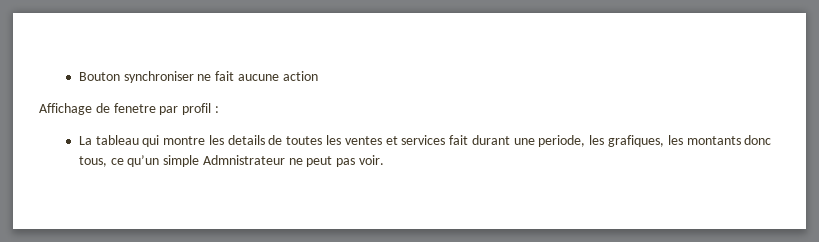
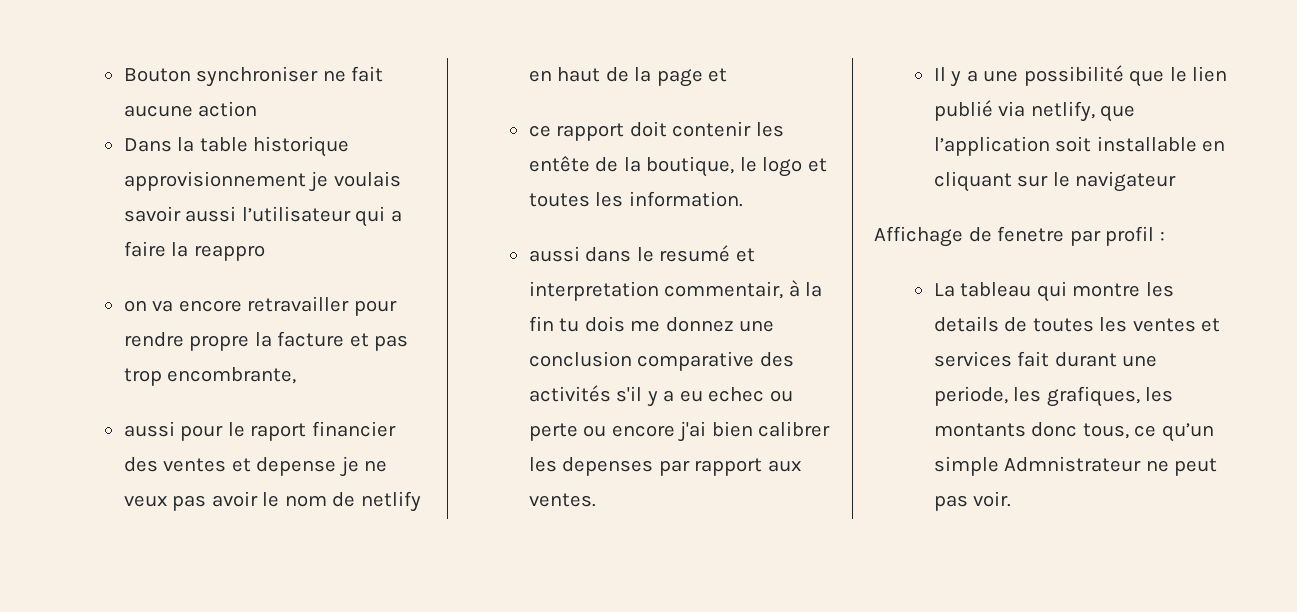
(318, 76) none -> [123,136,350,157] [123,171,401,192] [123,206,402,227] [123,241,265,261] [123,296,397,316] [123,331,409,351] [123,367,297,386] [123,421,396,441] [123,456,388,477] [123,491,421,512] [528,67,728,87] [528,121,784,141] [528,155,827,177] [528,191,743,207] [528,245,755,262] [528,280,823,301] [528,316,775,332] [528,351,794,371] [528,385,793,407] [528,421,831,442] [528,457,801,476] [528,493,596,507] [933,65,1228,87] [933,100,1136,122] [933,136,1226,156] [933,171,1177,192] // Dans la table historique approvisionnement je voulais savoir aussi l’utilisateur qui a faire la reappro // on va encore retravailler pour rendre propre la facture et pas trop encombrante, // aussi pour le raport financier des ventes et depense je ne veux pas avoir le nom de netlify en haut de la page et // ce rapport doit contenir les entête de la boutique, le logo et toutes les information. // aussi dans le resumé et interpretation commentair, à la fin tu dois me donnez une conclusion comparative des activités s'il y a eu echec ou perte ou encore j'ai bien calibrer les depenses par rapport aux ventes. // Il y a une possibilité que le lien publié via netlify, que l’application soit installable en cliquant sur le navigateur

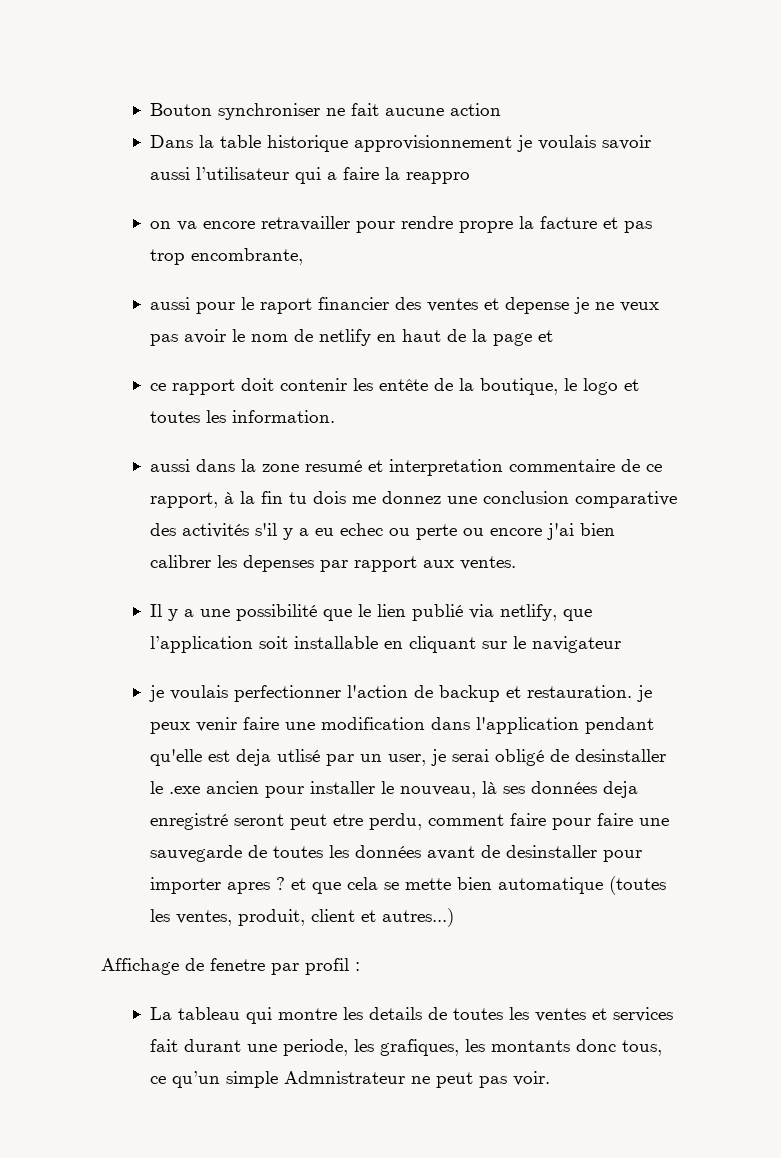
[636,247,654,262] le -> [240,459,299,472] la zone
[664,281,784,299] commentair, -> [508,459,662,472] [149,492,218,508] commentaire de ce rapport,
(1177, 181) none -> [148,685,652,702] [149,717,654,734] [149,749,666,766] [149,781,638,798] [149,813,669,830] [149,845,642,862] [149,876,666,895] [149,908,454,927] // je voulais perfectionner l'action de backup et restauration. je peux venir faire une modification dans l'application pendant qu'elle est deja utlisé par un user, je serai obligé de desinstaller le .exe ancien pour installer le nouveau, là ses données deja enregistré seront peut etre perdu, comment faire pour faire une sauvegarde de toutes les données avant de desinstaller pour importer apres ? et que cela se mette bien automatique (toutes les ventes, produit, client et autres...)

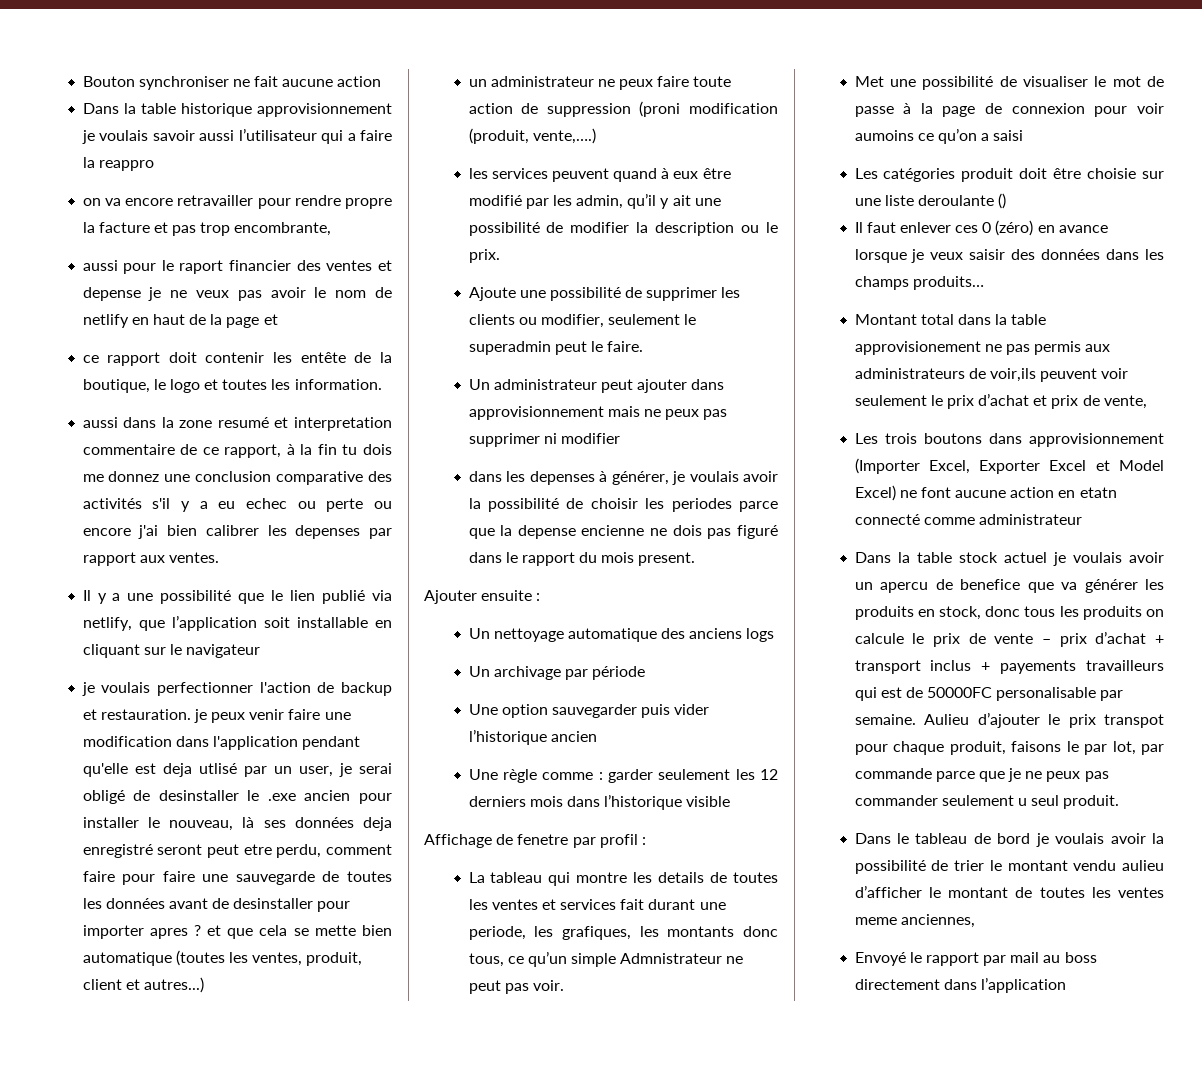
(454, 917) none -> [468,76,732,90] [468,101,778,117] [468,128,596,144] [468,168,731,182] [468,193,721,209] [468,222,778,236] [468,249,500,263] [468,287,741,301] [468,314,697,328] [468,341,644,355] [468,379,725,393] [468,406,728,420] [468,433,620,447] [468,471,778,485] [468,498,778,512] [468,525,778,539] [468,552,696,566] [424,590,541,604] [468,628,775,642] [468,666,646,680] [468,704,710,718] [468,729,597,745] [468,769,778,783] [468,794,731,810] // un administrateur ne peux faire toute action de suppression (proni modification (produit, vente,….) // les services peuvent quand à eux être modifié par les admin, qu’il y ait une possibilité de modifier la description ou le prix. // Ajoute une possibilité de supprimer les clients ou modifier, seulement le superadmin peut le faire. // Un administrateur peut ajouter dans approvisionnement mais ne peux pas supprimer ni modifier // dans les depenses à générer, je voulais avoir la possibilité de choisir les periodes parce que la depense encienne ne dois pas figuré dans le rapport du mois present. // Ajouter ensuite : // Un nettoyage automatique des anciens logs // Un archivage par période // Une option sauvegarder puis vider l’historique ancien // Une règle comme : garder seulement les 12 derniers mois dans l’historique visible
(550, 1078) none -> [854,76,1164,90] [854,103,1164,117] [854,128,1024,144] [854,168,1164,182] [854,193,1007,209] [854,220,1108,236] [854,249,1164,263] [854,276,984,290] [854,314,1047,325] [854,341,1111,355] [854,368,1129,382] [854,393,1147,409] [854,433,1164,447] [854,458,1164,474] [854,485,1117,501] [854,514,1082,525] [854,552,1164,566] [854,579,1164,593] [854,606,1164,620] [854,631,1164,647] [854,660,1164,674] [854,687,1124,701] [854,712,1164,728] [854,741,1164,755] [854,768,1109,782] [854,795,1120,809] [854,833,1164,847] [854,860,1164,874] [854,885,1164,898] [854,914,975,928] [854,952,1097,966] [854,977,1066,993] // Met une possibilité de visualiser le mot de passe à la page de connexion pour voir aumoins ce qu’on a saisi // Les catégories produit doit être choisie sur une liste deroulante () // Il faut enlever ces 0 (zéro) en avance lorsque je veux saisir des données dans les champs produits… // Montant total dans la table approvisionement ne pas permis aux administrateurs de voir,ils peuvent voir seulement le prix d’achat et prix de vente, // Les trois boutons dans approvisionnement (Importer Excel, Exporter Excel et Model Excel) ne font aucune action en etatn connecté comme administrateur // Dans la table stock actuel je voulais avoir un apercu de benefice que va générer les produits en stock, donc tous les produits on calcule le prix de vente – prix d’achat + transport inclus + payements travailleurs qui est de 50000FC personalisable par semaine. Aulieu d’ajouter le prix transpot pour chaque produit, faisons le par lot, par commande parce que je ne peux pas commander seulement u seul produit. // Dans le tableau de bord je voulais avoir la possibilité de trier le montant vendu aulieu d’afficher le montant de toutes les ventes meme anciennes, // Envoyé le rapport par mail au boss directement dans l’application

